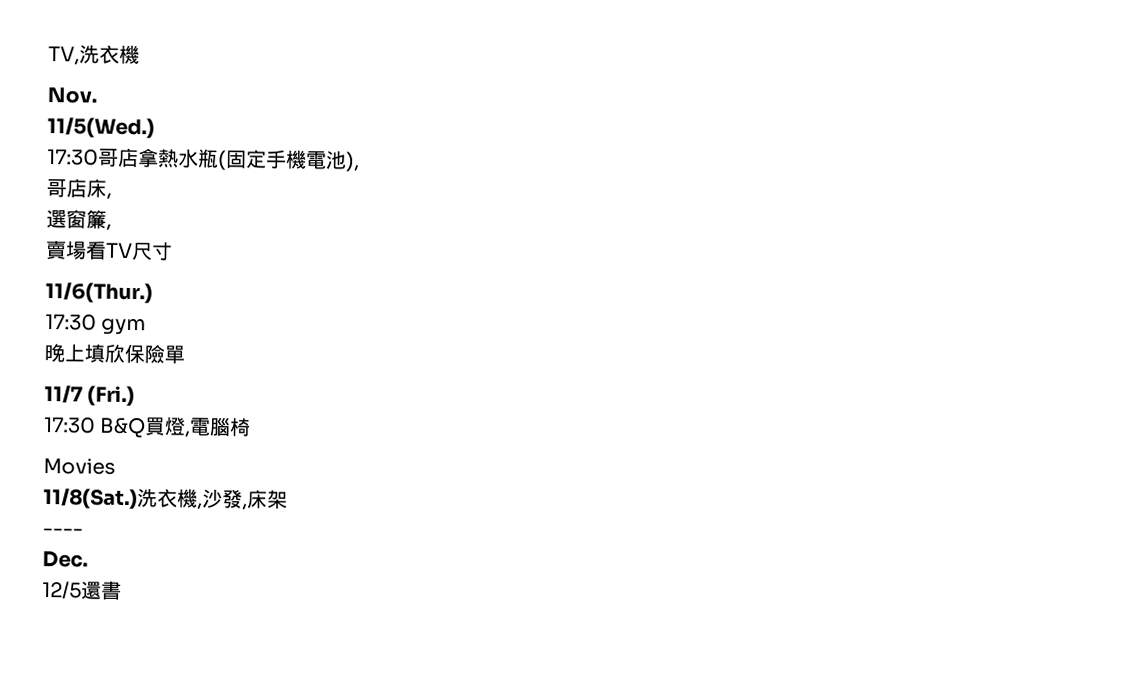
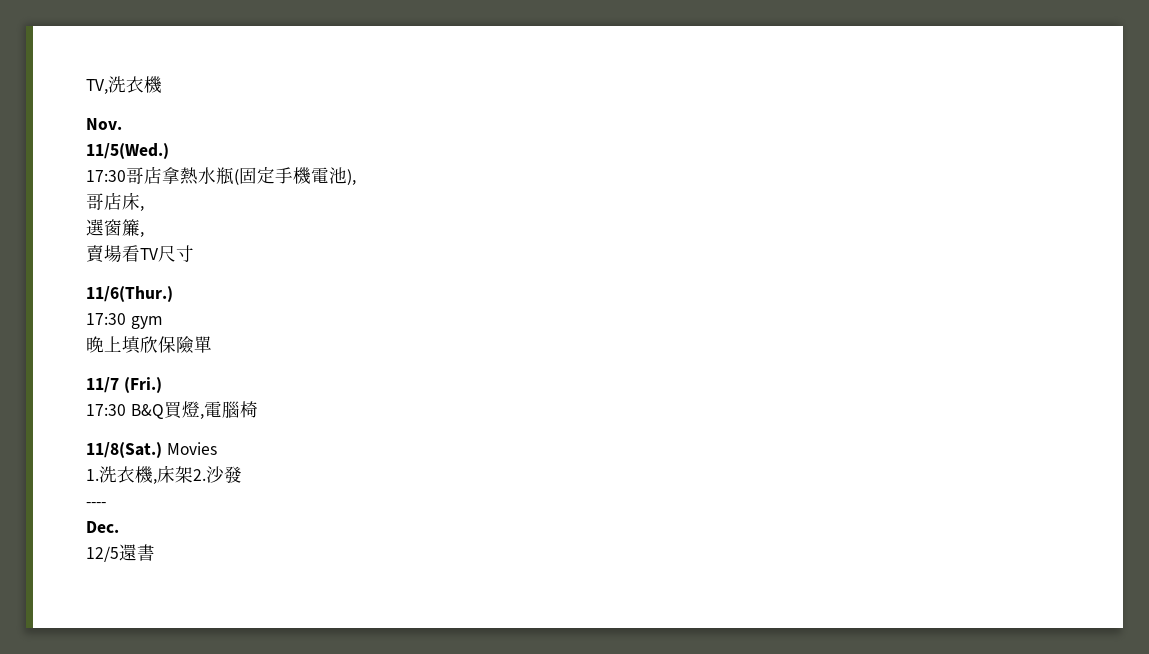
(252, 427) none -> [86,442,162,458] 11/8(Sat.)
[43,487,138,510] 11/8(Sat.) -> [86,469,99,481] 1.
(203, 506) none -> [157,465,206,483] 床架2.
[242,489,288,511] ,床架 -> (242, 474) none

